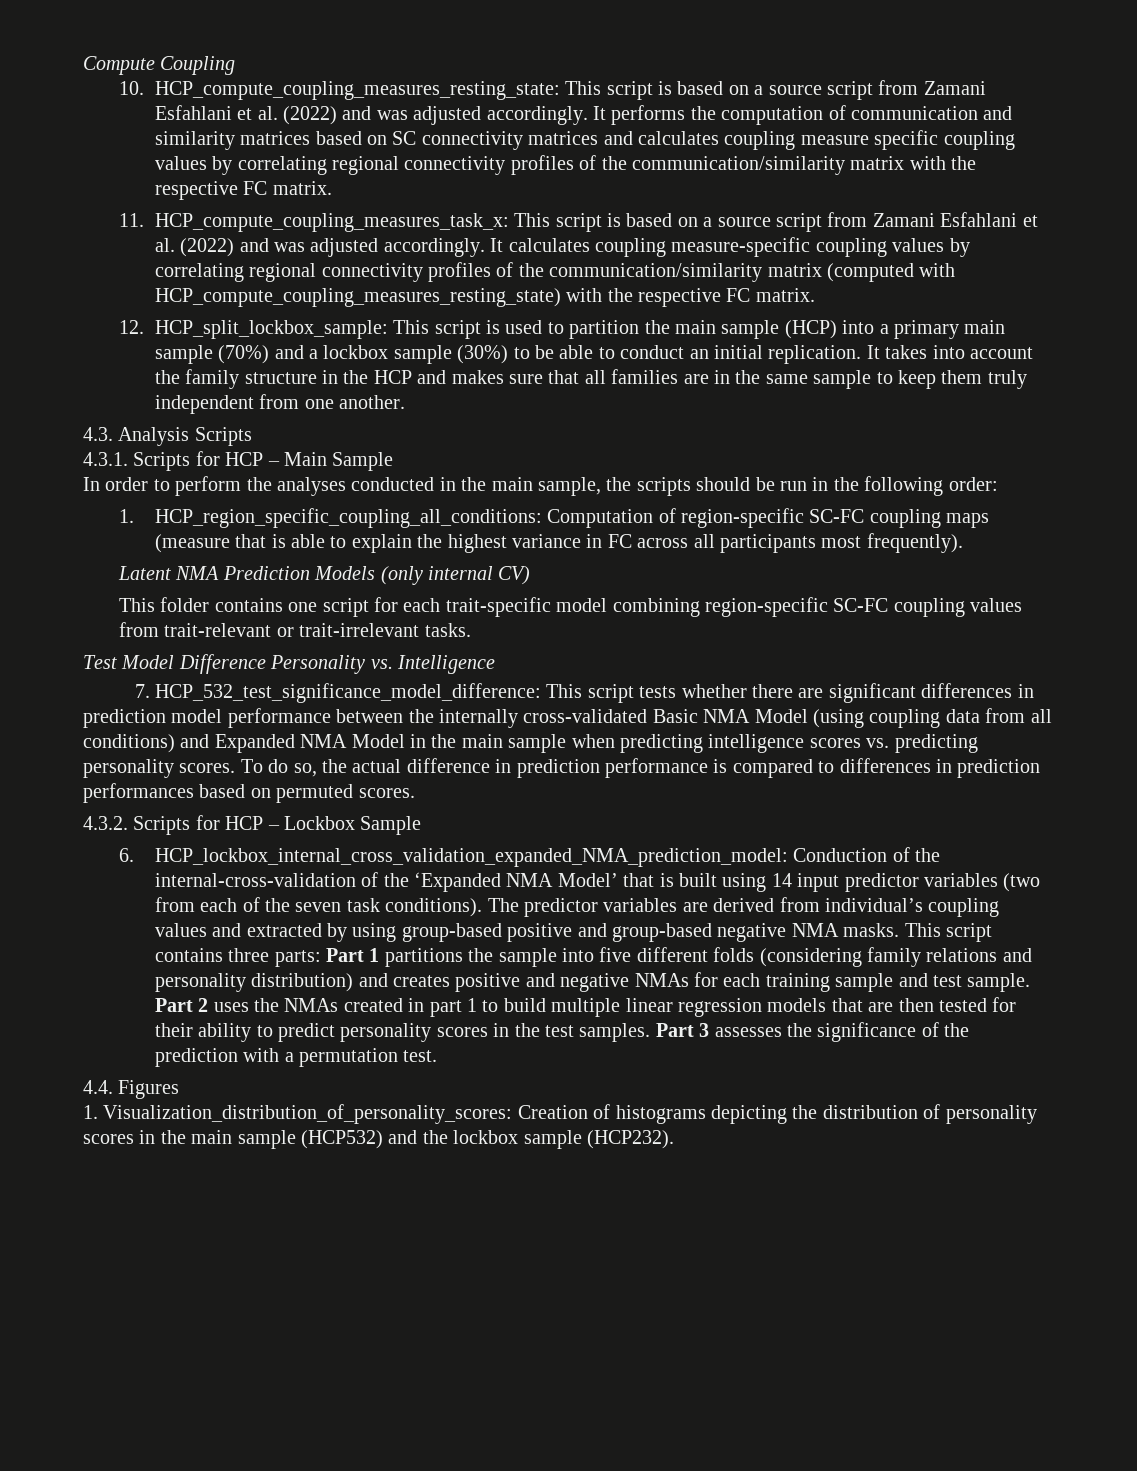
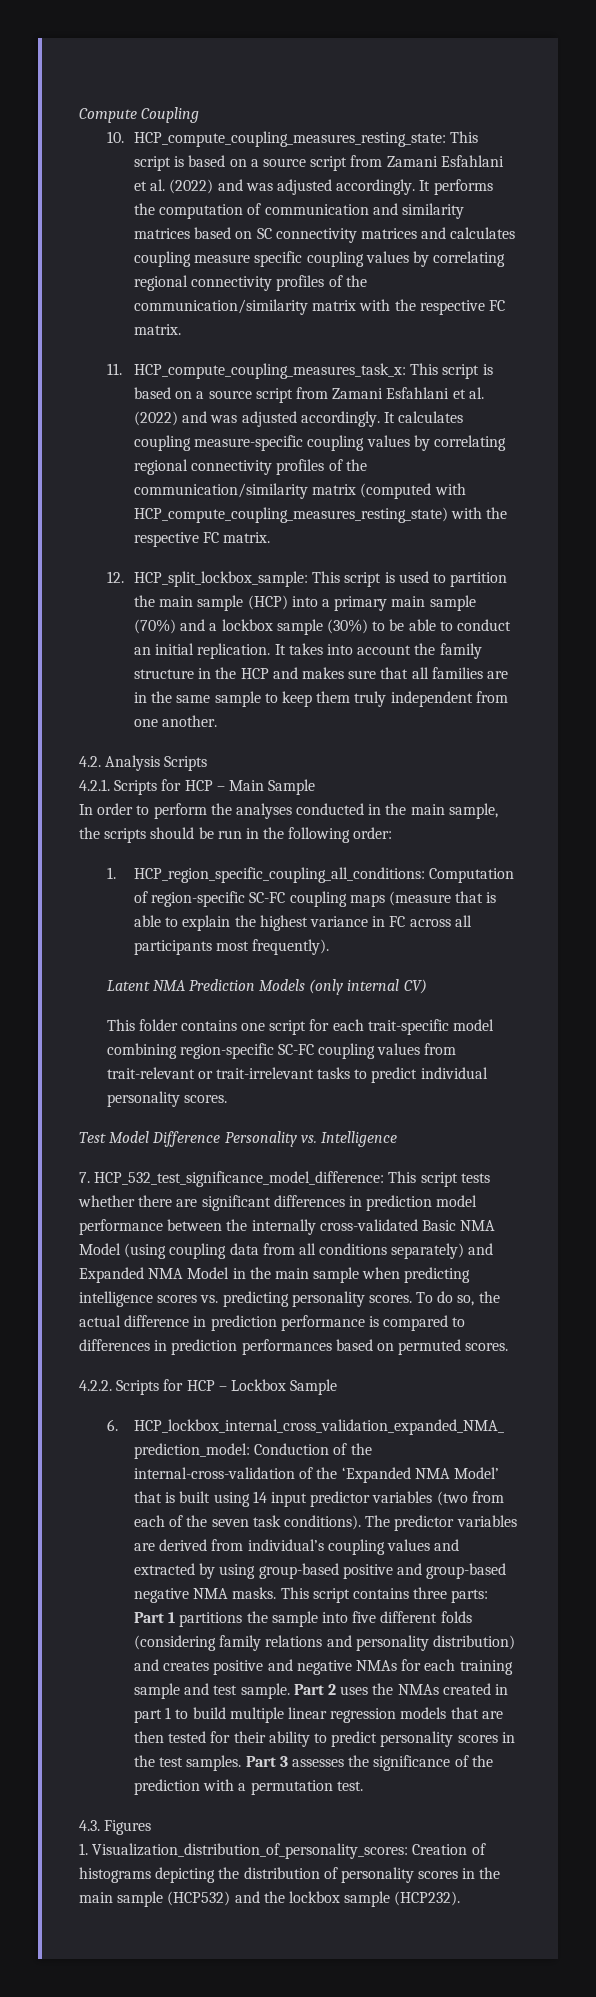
[83,427,113,441] 4.3. -> [79,756,101,767] 4.2.
[83,452,128,466] 4.3.1. -> [79,779,110,791] 4.2.1.
[424,623,471,637] tasks. -> [317,1067,488,1083] [106,1091,227,1107] tasks to predict individual personality scores.
[83,734,175,753] conditions) -> [319,1243,465,1259] conditions separately)
[83,816,128,830] 4.3.2. -> [79,1380,112,1391] 4.2.2.
[83,1080,113,1094] 4.4. -> [79,1820,100,1831] 4.3.

